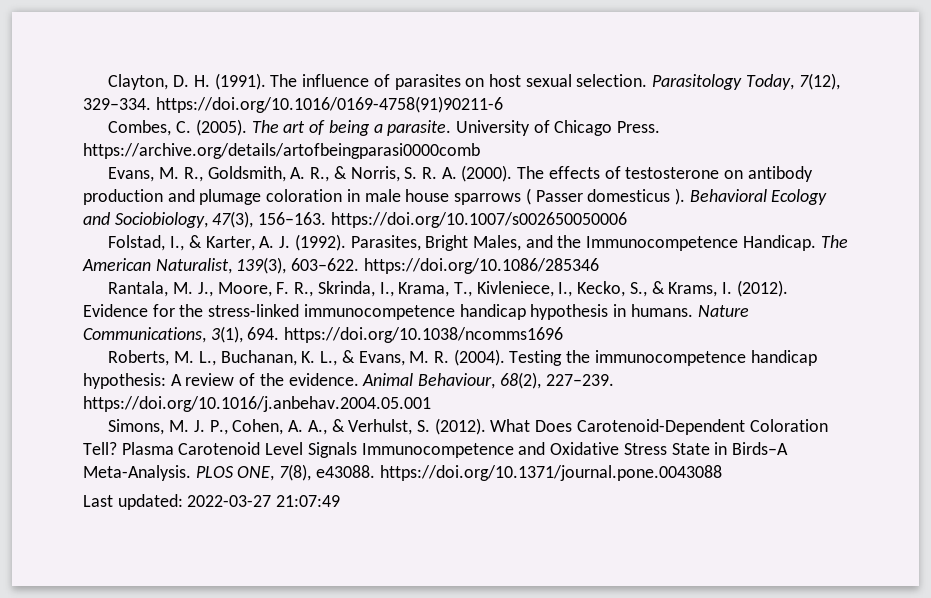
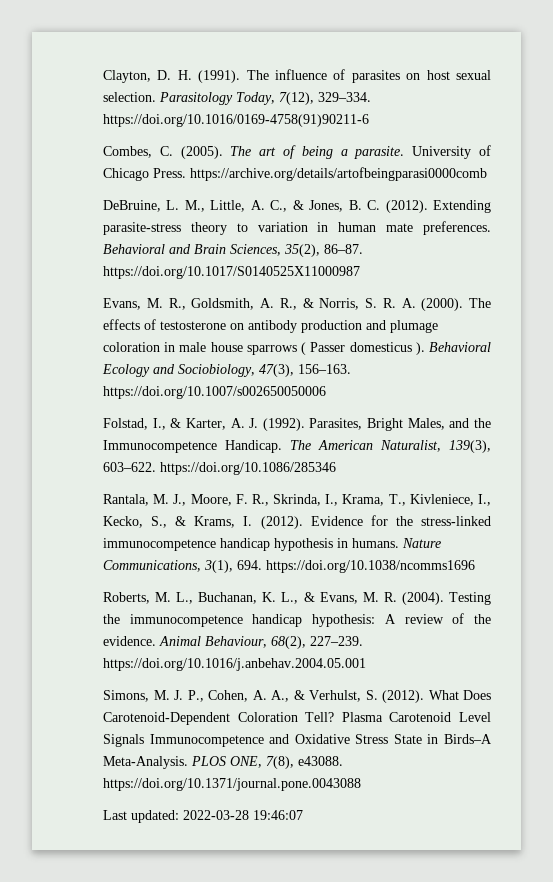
(480, 151) none -> [103,200,492,213] [103,221,491,235] [103,244,363,257] [103,266,360,279] // DeBruine, L. M., Little, A. C., & Jones, B. C. (2012). Extending parasite-stress theory to variation in human mate preferences. Behavioral and Brain Sciences, 35(2), 86–87. https://doi.org/10.1017/S0140525X11000987
[187,495,341,507] 2022-03-27 21:07:49 -> [183,810,303,820] 2022-03-28 19:46:07

